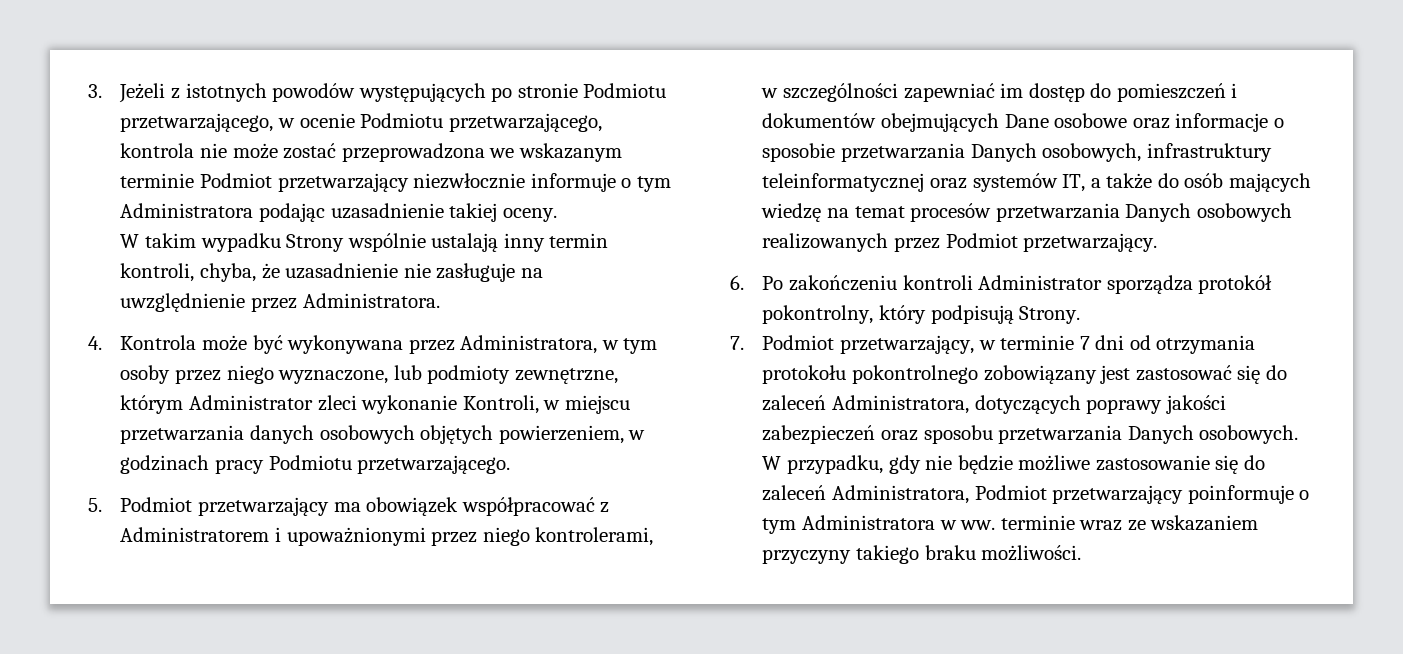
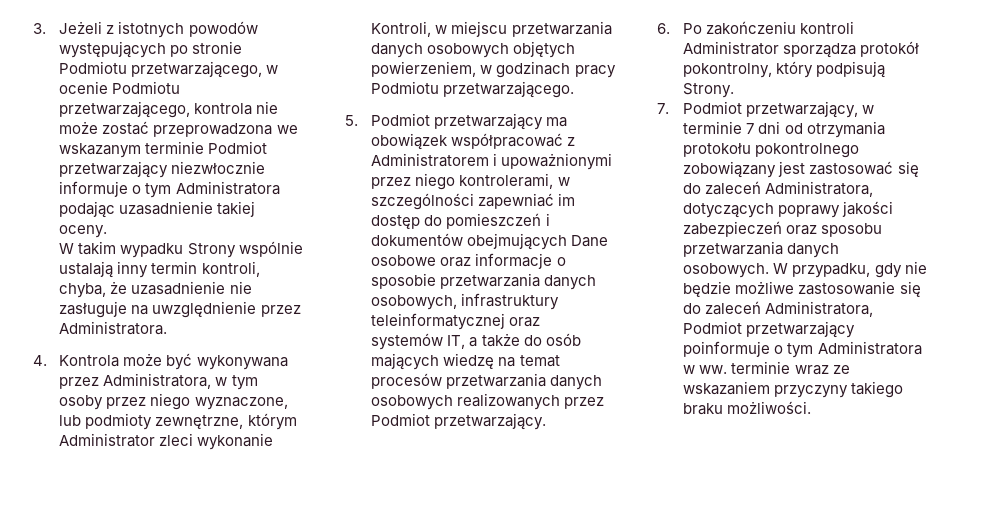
[970,143,1037,162] Danych -> [544,275,597,290] danych
[1125,203,1192,222] Danych -> [550,375,603,390] danych
[1127,425,1194,444] Danych -> [787,243,840,258] danych

